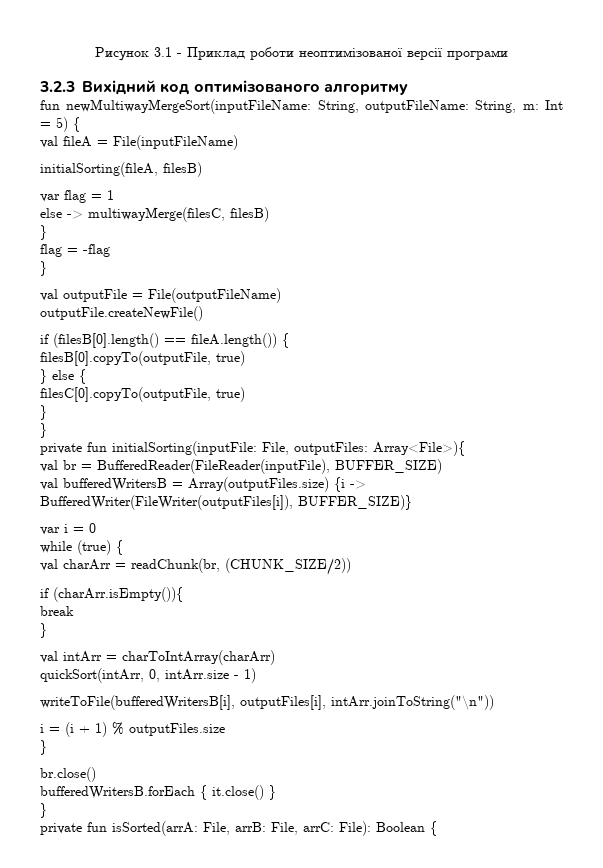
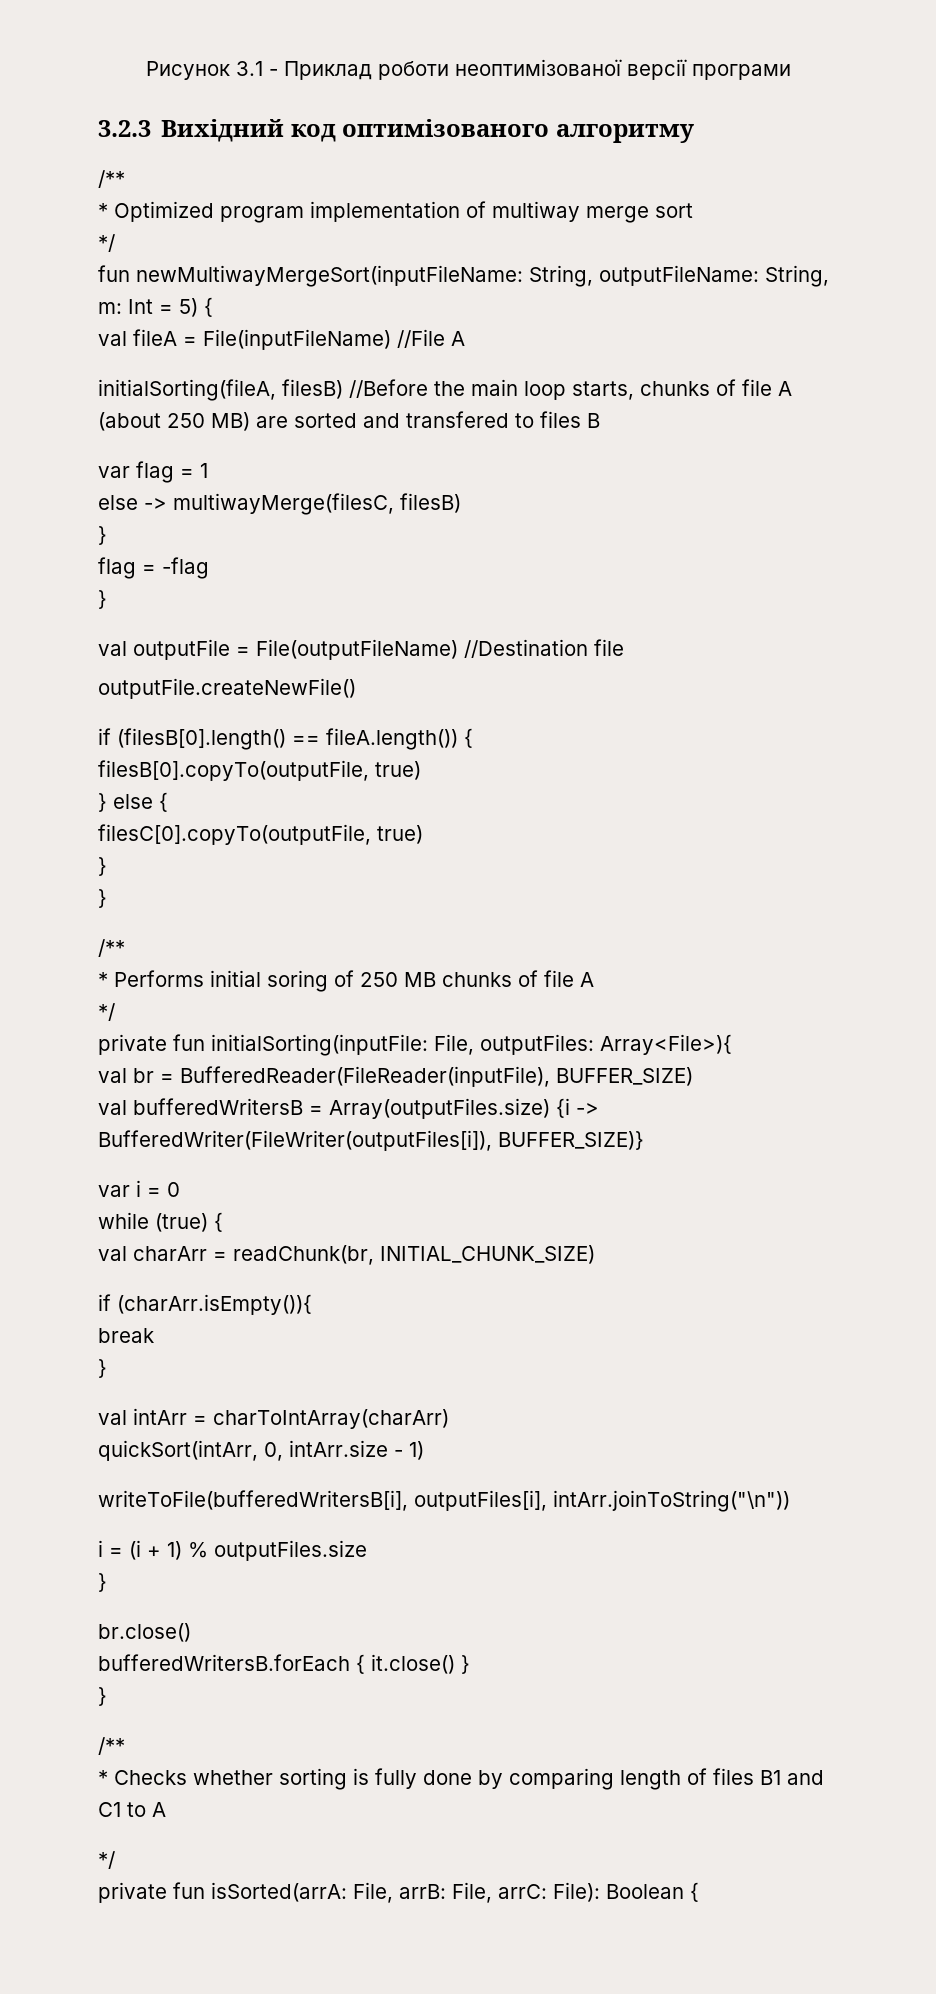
(408, 89) none -> [98,170,125,188] [98,201,693,223] [98,234,115,252] // /** // * Optimized program implementation of multiway merge sort // */
(238, 142) none -> [397,329,465,348] //File A
(202, 169) none -> [349,379,792,400] [98,411,600,431] //Before the main loop starts, chunks of file A (about 250 MB) are sorted and transfered to files B
(281, 295) none -> [464,639,624,658] //Destination file
(47, 430) none -> [98,939,125,957] [98,970,594,992] [98,1003,115,1021] // /** // * Performs initial soring of 250 MB chunks of file A // */
[225,558,351,575] (CHUNK_SIZE/2)) -> [380,1245,595,1264] INITIAL_CHUNK_SIZE)
(47, 810) none -> [98,1737,125,1755] [98,1768,824,1790] [98,1802,166,1817] [98,1851,115,1869] // /** // * Checks whether sorting is fully done by comparing length of files B1 and C1 to A // */

